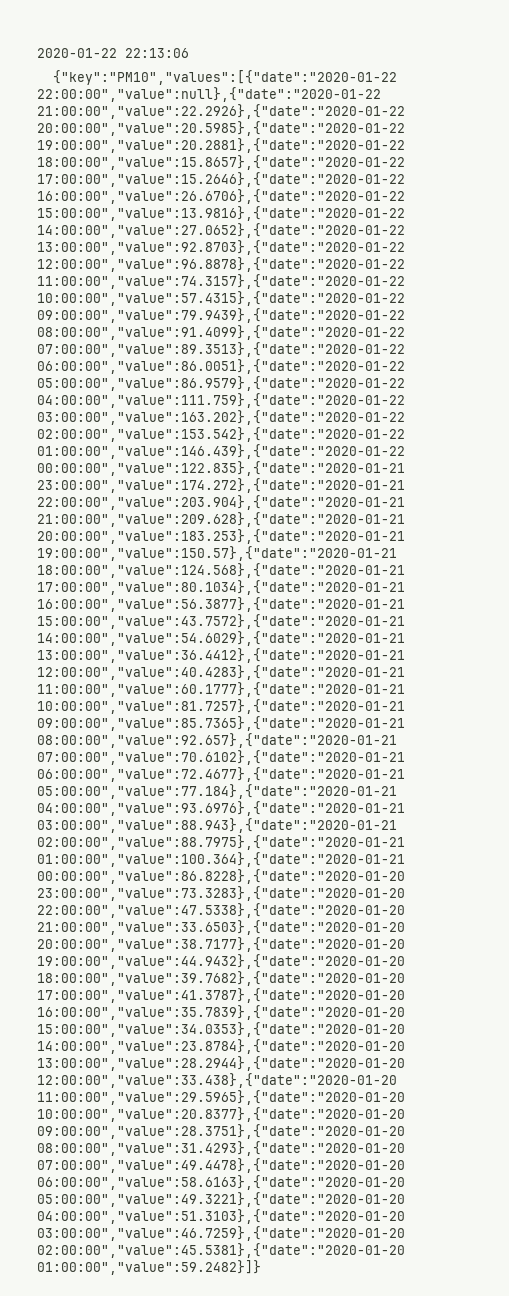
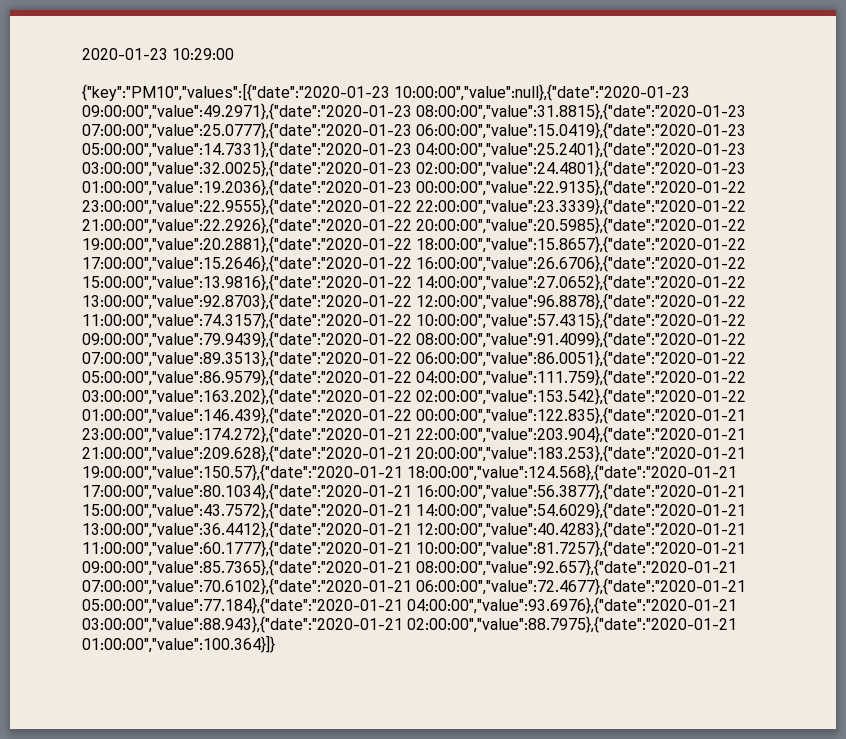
[37,48,189,58] [53,70,398,85] [37,87,381,102] 2020-01-22 22:13:06 // {"key":"PM10","values":[{"date":"2020-01-22 22:00:00","value":null},{"date":"2020-01-22 -> [82,48,235,60] [82,83,691,101] [82,103,747,120] [82,122,747,139] [82,141,747,158] [82,160,747,177] [82,179,747,196] [82,198,747,215] 2020-01-23 10:29:00 // {"key":"PM10","values":[{"date":"2020-01-23 10:00:00","value":null},{"date":"2020-01-23 09:00:00","value":49.2971},{"date":"2020-01-23 08:00:00","value":31.8815},{"date":"2020-01-23 07:00:00","value":25.0777},{"date":"2020-01-23 06:00:00","value":15.0419},{"date":"2020-01-23 05:00:00","value":14.7331},{"date":"2020-01-23 04:00:00","value":25.2401},{"date":"2020-01-23 03:00:00","value":32.0025},{"date":"2020-01-23 02:00:00","value":24.4801},{"date":"2020-01-23 01:00:00","value":19.2036},{"date":"2020-01-23 00:00:00","value":22.9135},{"date":"2020-01-22 23:00:00","value":22.9555},{"date":"2020-01-22 22:00:00","value":23.3339},{"date":"2020-01-22
[37,852,405,867] [37,869,405,884] [37,886,405,901] [37,903,405,918] [37,920,405,935] [37,937,405,952] [37,954,405,969] [37,971,405,986] [37,988,405,1003] [37,1005,405,1020] [37,1022,405,1037] [37,1039,405,1054] [37,1056,405,1071] [37,1073,397,1088] [37,1090,405,1105] [37,1107,405,1122] [37,1124,405,1139] [37,1141,405,1156] [37,1158,405,1173] [37,1175,405,1190] [37,1192,405,1207] [37,1209,405,1224] [37,1226,405,1241] [37,1243,405,1258] [37,1260,261,1275] 01:00:00","value":100.364},{"date":"2020-01-21 00:00:00","value":86.8228},{"date":"2020-01-20 23:00:00","value":73.3283},{"date":"2020-01-20 22:00:00","value":47.5338},{"date":"2020-01-20 21:00:00","value":33.6503},{"date":"2020-01-20 20:00:00","value":38.7177},{"date":"2020-01-20 19:00:00","value":44.9432},{"date":"2020-01-20 18:00:00","value":39.7682},{"date":"2020-01-20 17:00:00","value":41.3787},{"date":"2020-01-20 16:00:00","value":35.7839},{"date":"2020-01-20 15:00:00","value":34.0353},{"date":"2020-01-20 14:00:00","value":23.8784},{"date":"2020-01-20 13:00:00","value":28.2944},{"date":"2020-01-20 12:00:00","value":33.438},{"date":"2020-01-20 11:00:00","value":29.5965},{"date":"2020-01-20 10:00:00","value":20.8377},{"date":"2020-01-20 09:00:00","value":28.3751},{"date":"2020-01-20 08:00:00","value":31.4293},{"date":"2020-01-20 07:00:00","value":49.4478},{"date":"2020-01-20 06:00:00","value":58.6163},{"date":"2020-01-20 05:00:00","value":49.3221},{"date":"2020-01-20 04:00:00","value":51.3103},{"date":"2020-01-20 03:00:00","value":46.7259},{"date":"2020-01-20 02:00:00","value":45.5381},{"date":"2020-01-20 01:00:00","value":59.2482}]} -> [82,635,275,653] 01:00:00","value":100.364}]}

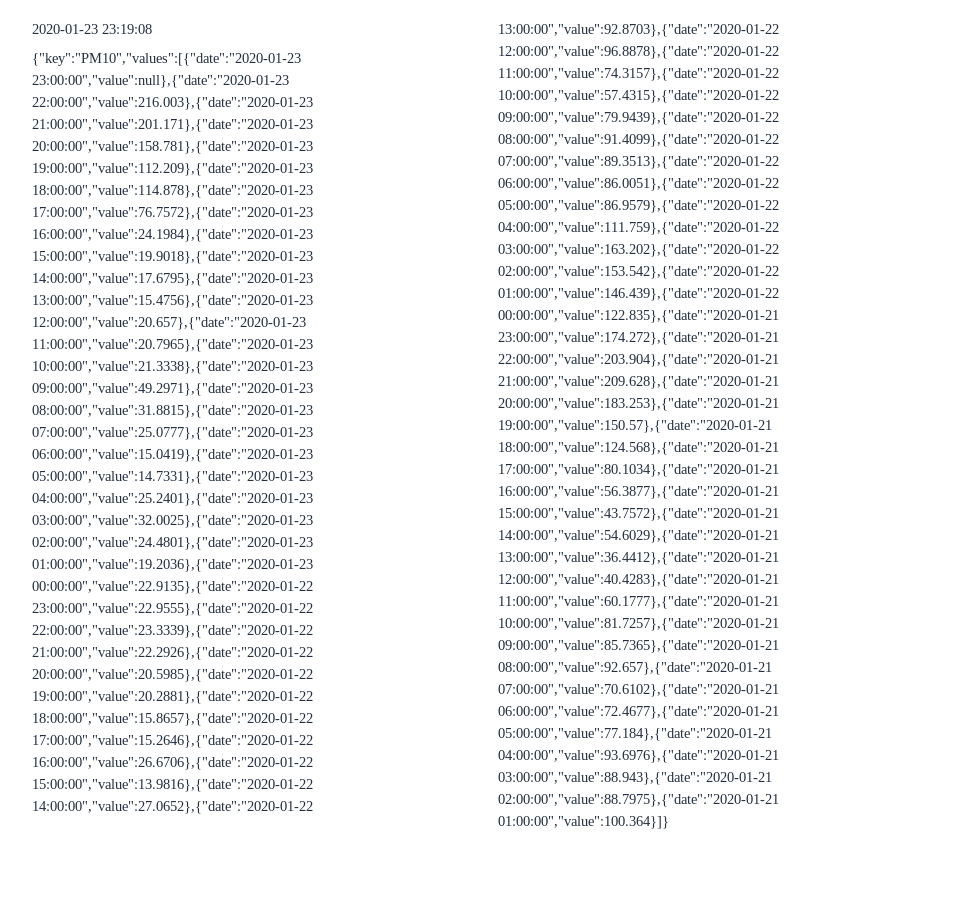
[172,48,235,60] 10:29:00 -> [102,24,152,34] 23:19:08
[394,84,691,101] 10:00:00","value":null},{"date":"2020-01-23 -> [32,75,289,88] [32,97,313,110] [32,119,313,132] [32,141,313,154] [32,163,313,176] [32,185,313,198] [32,207,313,220] [32,229,313,242] [32,251,313,264] [32,273,313,286] [32,295,313,308] [32,317,306,330] [32,339,313,352] [32,361,313,374] 23:00:00","value":null},{"date":"2020-01-23 22:00:00","value":216.003},{"date":"2020-01-23 21:00:00","value":201.171},{"date":"2020-01-23 20:00:00","value":158.781},{"date":"2020-01-23 19:00:00","value":112.209},{"date":"2020-01-23 18:00:00","value":114.878},{"date":"2020-01-23 17:00:00","value":76.7572},{"date":"2020-01-23 16:00:00","value":24.1984},{"date":"2020-01-23 15:00:00","value":19.9018},{"date":"2020-01-23 14:00:00","value":17.6795},{"date":"2020-01-23 13:00:00","value":15.4756},{"date":"2020-01-23 12:00:00","value":20.657},{"date":"2020-01-23 11:00:00","value":20.7965},{"date":"2020-01-23 10:00:00","value":21.3338},{"date":"2020-01-23

